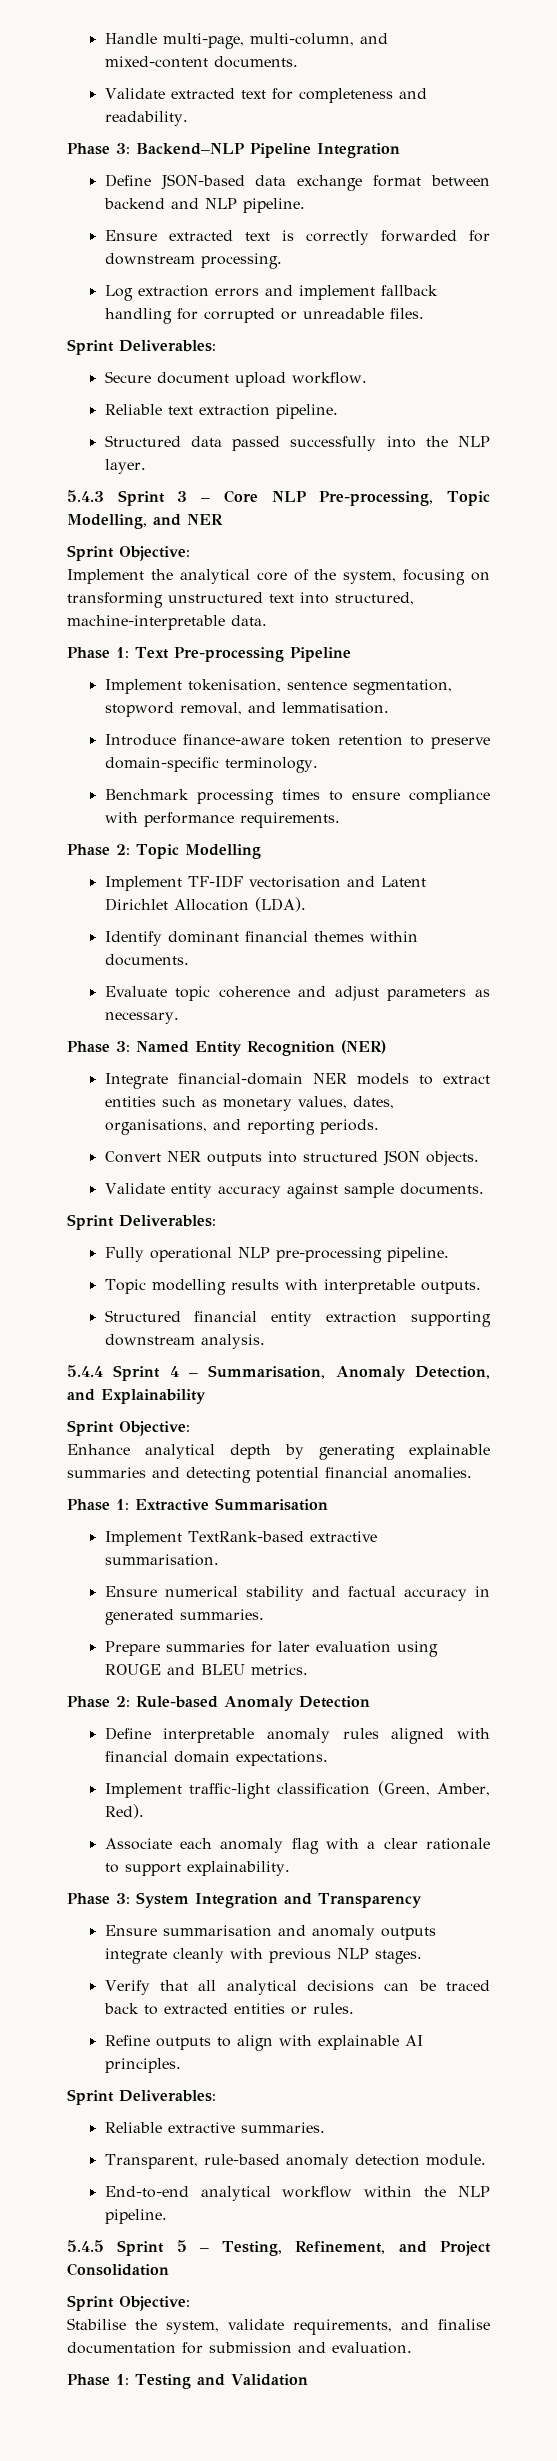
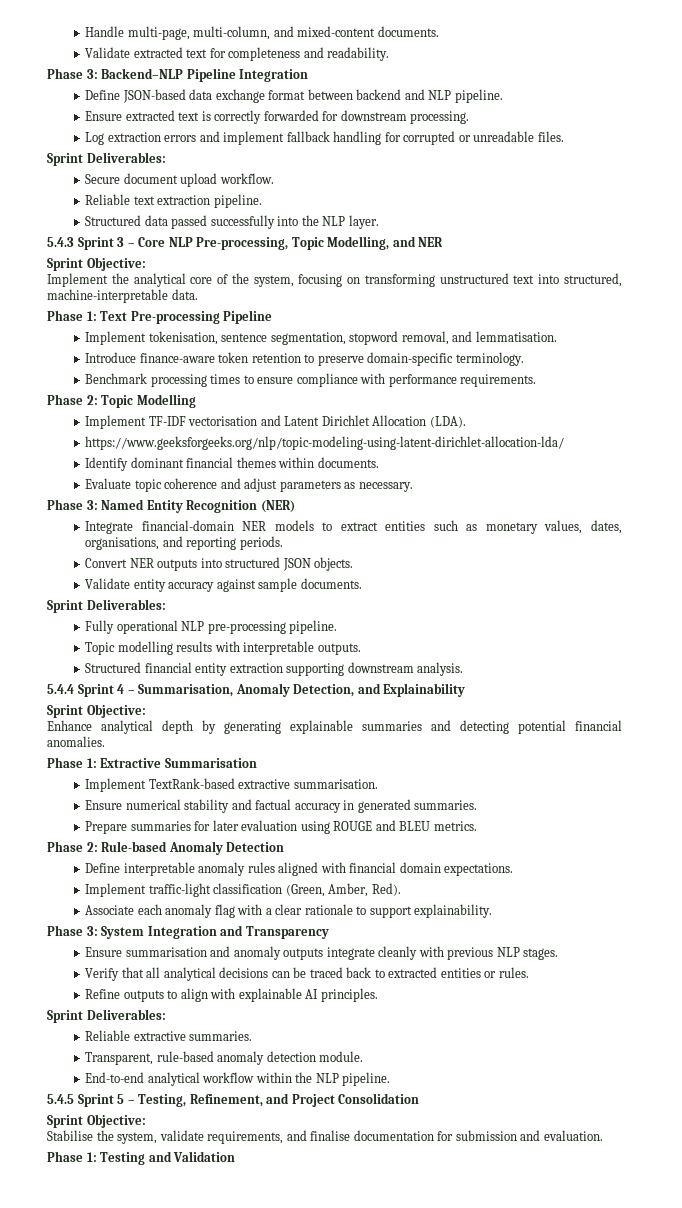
(306, 904) none -> [85,436,565,450] // https://www.geeksforgeeks.org/nlp/topic-modeling-using-latent-dirichlet-allocation-lda/

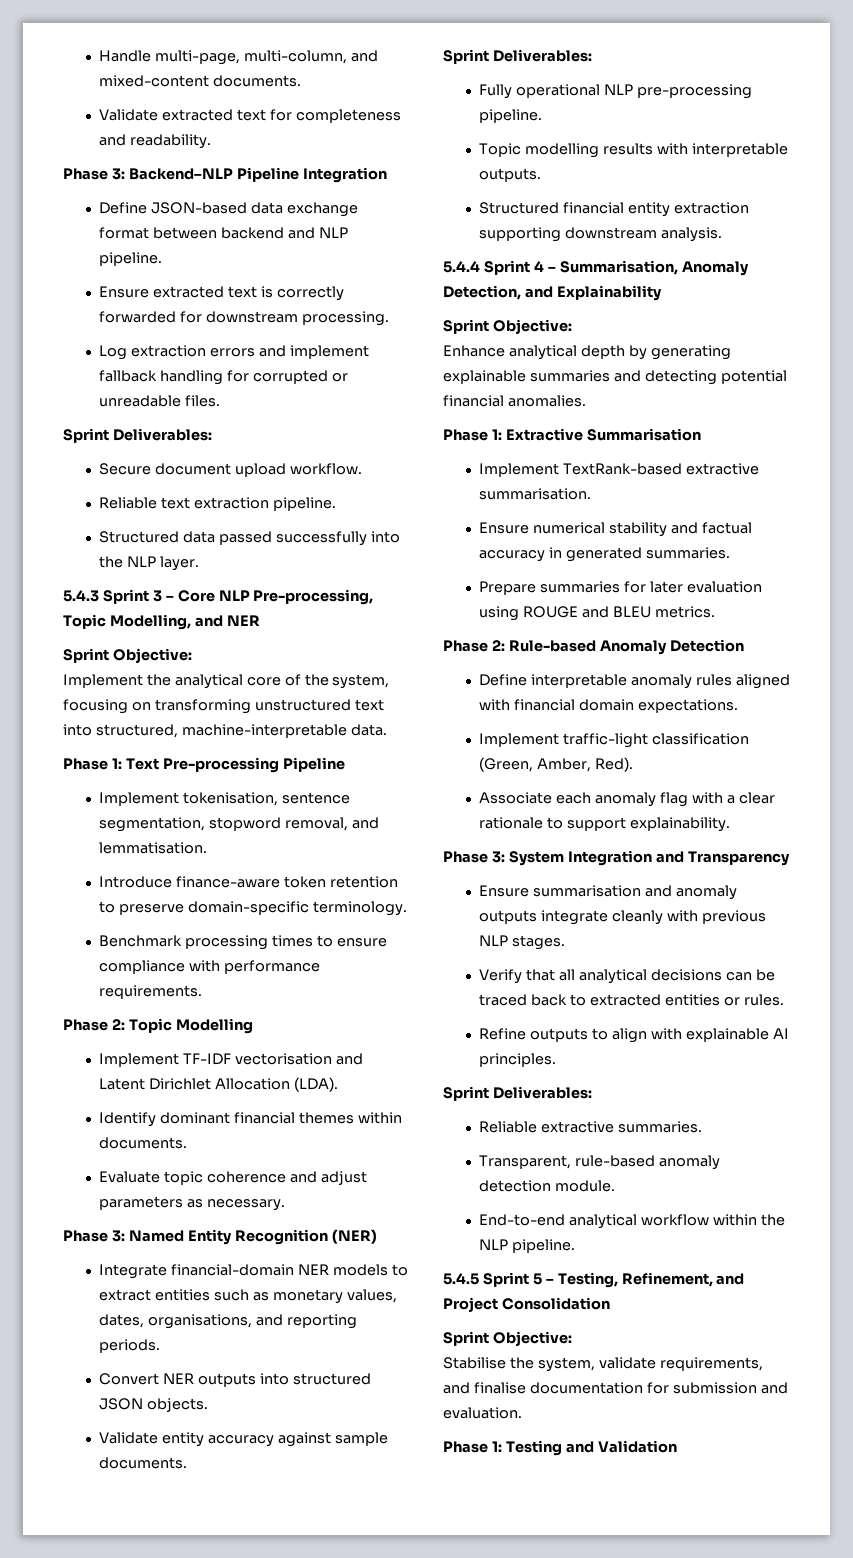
[85,436,565,450] // https://www.geeksforgeeks.org/nlp/topic-modeling-using-latent-dirichlet-allocation-lda/ -> (338, 1084) none

